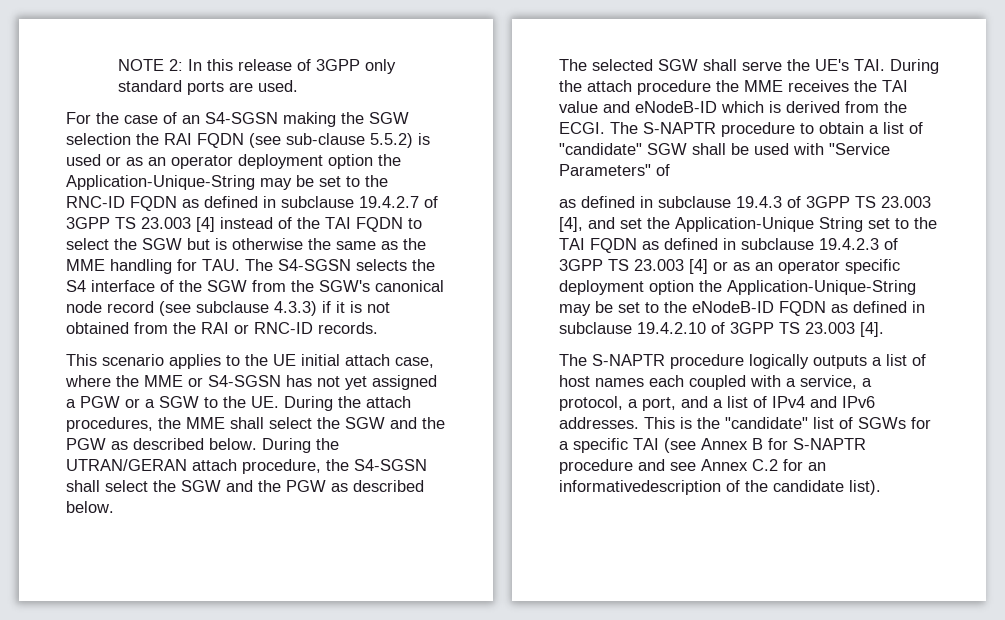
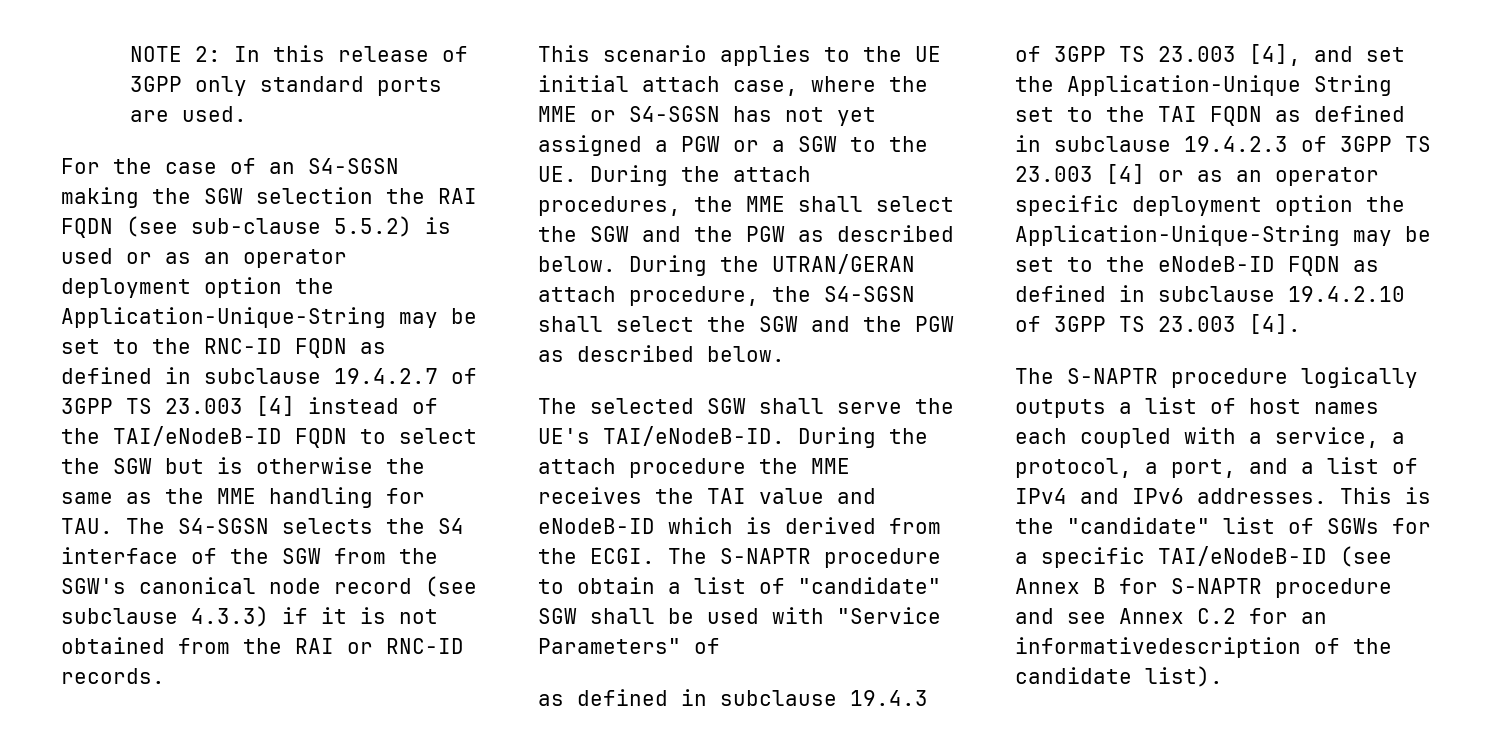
[325,217,351,229] TAI -> [113,426,282,446] TAI/eNodeB-ID
[854,59,885,71] TAI. -> [603,426,785,446] TAI/eNodeB-ID.
[633,438,659,450] TAI -> [1158,546,1327,566] TAI/eNodeB-ID

